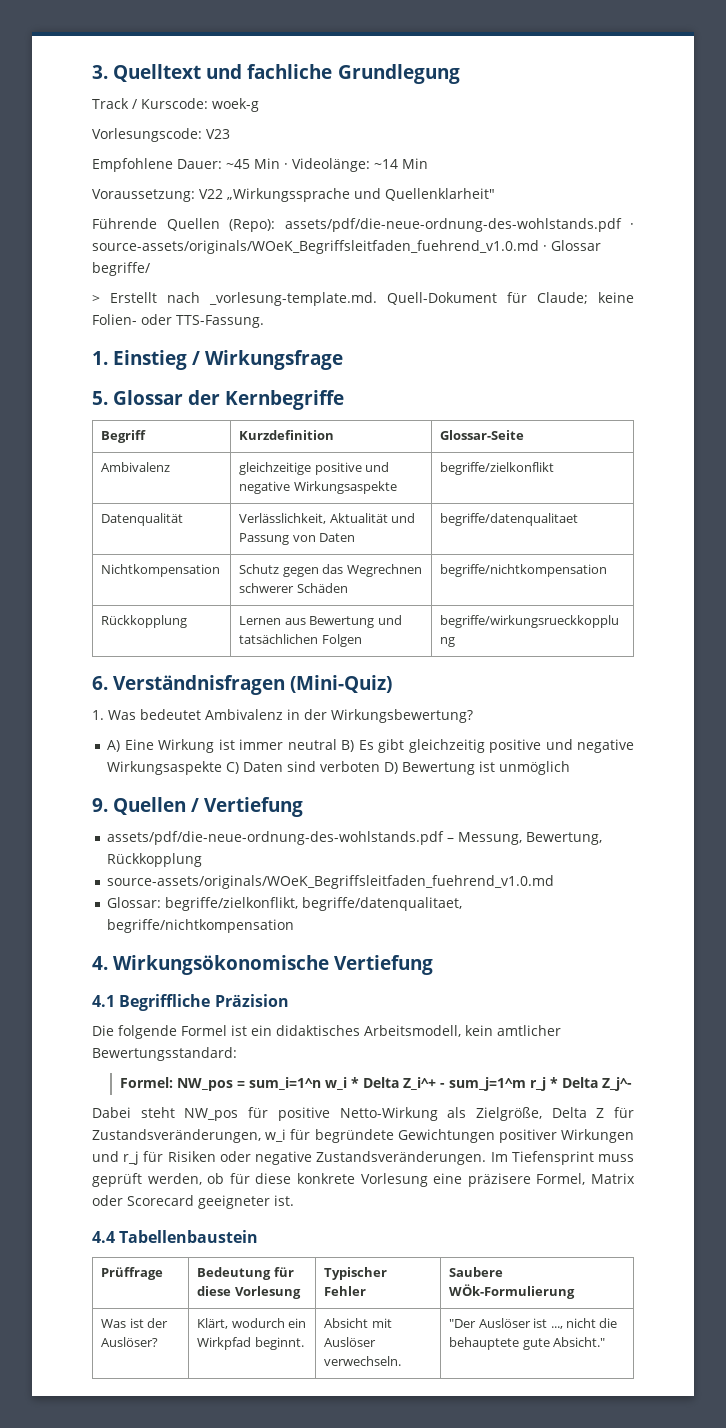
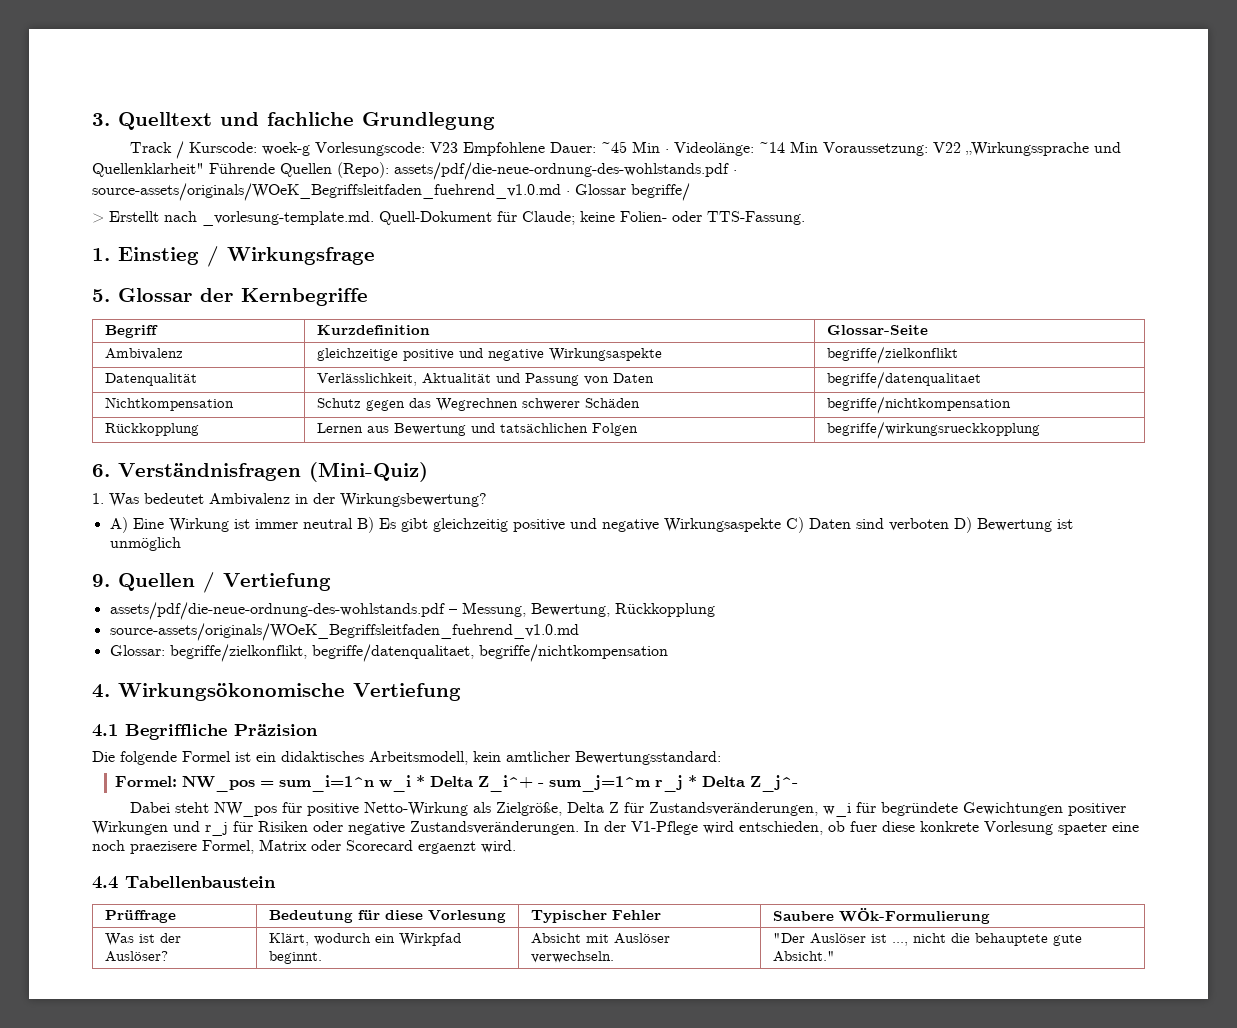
(259, 105) // -> (310, 149) none
(230, 134) // -> (458, 147) none
(428, 163) // -> (818, 147) none
(495, 194) // -> (204, 170) none
[490,1151,634,1165] [92,1173,531,1187] Im Tiefensprint muss geprüft werden, ob für diese konkrete Vorlesung eine präzisere -> [584,821,1139,835] [92,840,197,854] In der V1-Pflege wird entschieden, ob fuer diese konkrete Vorlesung spaeter eine noch praezisere
[198,1195,294,1209] geeigneter ist. -> [418,840,516,854] ergaenzt wird.

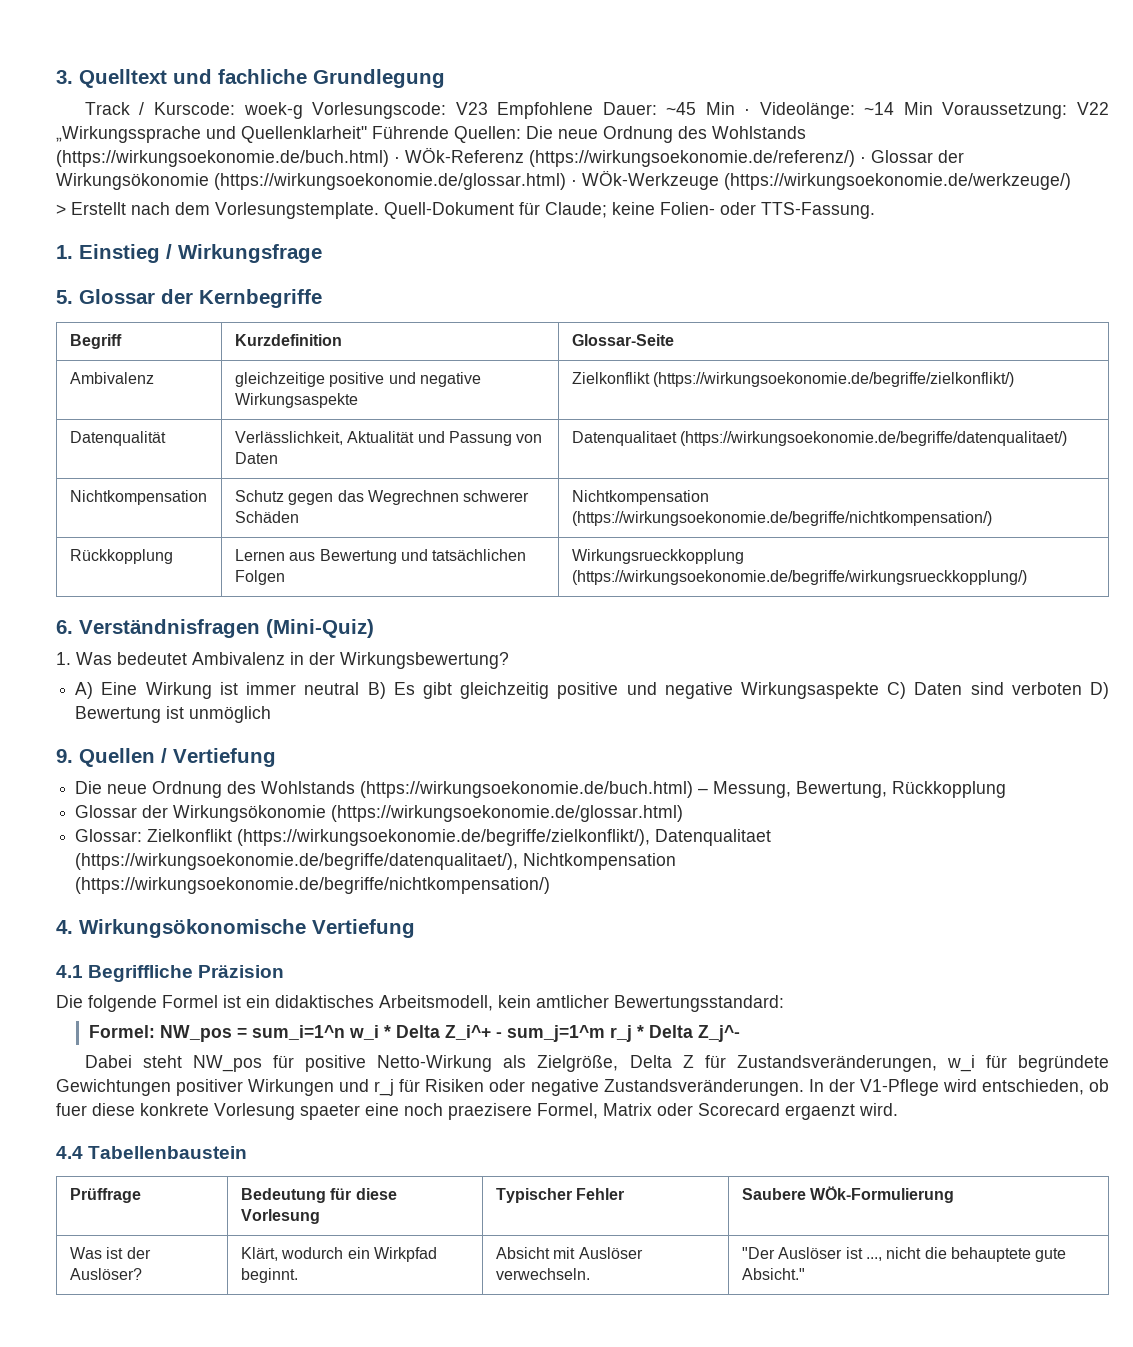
[280,162,737,180] [92,183,690,201] Quellen (Repo): assets/pdf/die-neue-ordnung-des-wohlstands.pdf · source-assets/originals/WOeK_Begriffsleitfaden_fuehrend_v1.0.md · Glossar begriffe/ -> [454,126,806,143] [56,147,964,167] [56,170,1071,190] Quellen: Die neue Ordnung des Wohlstands (https://wirkungsoekonomie.de/buch.html) · WÖk-Referenz (https://wirkungsoekonomie.de/referenz/) · Glossar der Wirkungsökonomie (https://wirkungsoekonomie.de/glossar.html) · WÖk-Werkzeuge (https://wirkungsoekonomie.de/werkzeuge/)
[202,211,374,226] _vorlesung-template.md. -> [175,202,379,219] dem Vorlesungstemplate.
[826,346,958,364] begriffe/zielkonflikt -> [571,372,1015,387] Zielkonflikt (https://wirkungsoekonomie.de/begriffe/zielkonflikt/)
[826,371,981,389] begriffe/datenqualitaet -> [571,431,1068,446] Datenqualitaet (https://wirkungsoekonomie.de/begriffe/datenqualitaet/)
[826,396,1011,414] begriffe/nichtkompensation -> [571,490,709,505] [571,511,992,526] Nichtkompensation (https://wirkungsoekonomie.de/begriffe/nichtkompensation/)
[826,421,1040,439] begriffe/wirkungsrueckkopplung -> [571,549,744,564] [571,570,1027,585] Wirkungsrueckkopplung (https://wirkungsoekonomie.de/begriffe/wirkungsrueckkopplung/)
[109,602,715,620] [109,623,579,641] [109,644,668,662] assets/pdf/die-neue-ordnung-des-wohlstands.pdf – Messung, Bewertung, Rückkopplung // source-assets/originals/WOeK_Begriffsleitfaden_fuehrend_v1.0.md // Glossar: begriffe/zielkonflikt, begriffe/datenqualitaet, begriffe/nichtkompensation -> [75,781,1007,798] [75,805,684,822] [75,829,772,846] [75,853,677,870] [75,877,551,894] Die neue Ordnung des Wohlstands (https://wirkungsoekonomie.de/buch.html) – Messung, Bewertung, Rückkopplung // Glossar der Wirkungsökonomie (https://wirkungsoekonomie.de/glossar.html) // Glossar: Zielkonflikt (https://wirkungsoekonomie.de/begriffe/zielkonflikt/), Datenqualitaet (https://wirkungsoekonomie.de/begriffe/datenqualitaet/), Nichtkompensation (https://wirkungsoekonomie.de/begriffe/nichtkompensation/)

